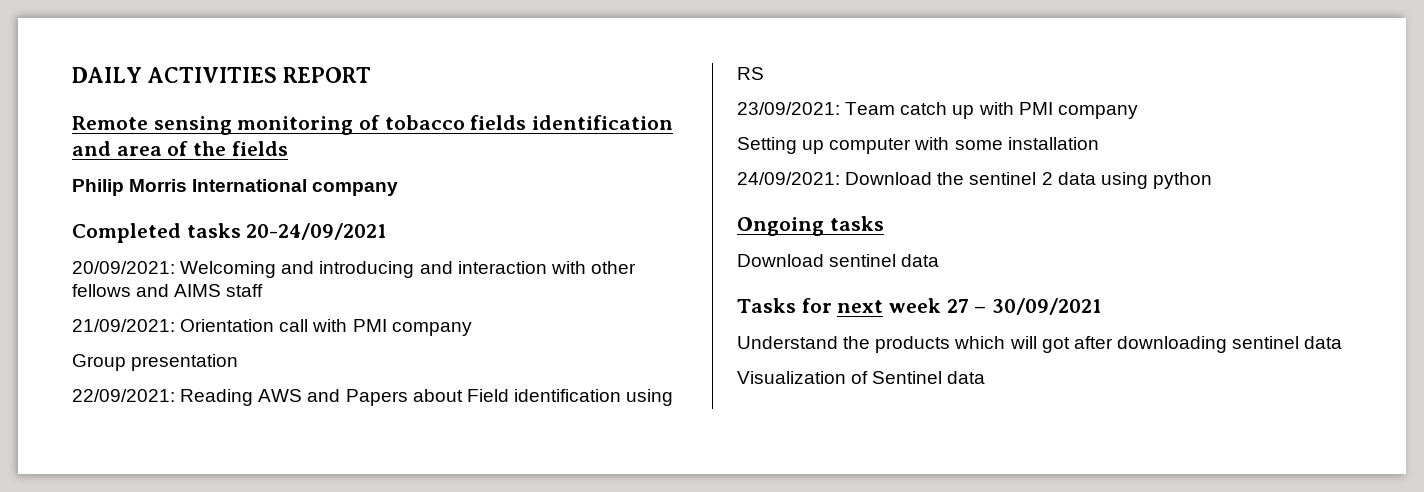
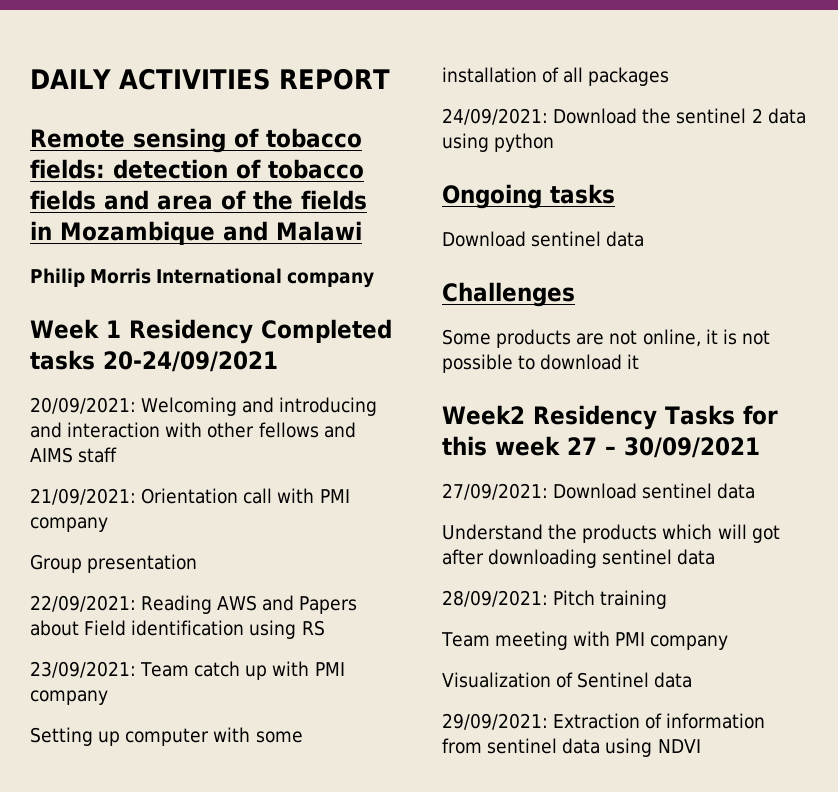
[237,116,354,135] monitoring -> [234,128,362,148] [30,159,228,179] of tobacco fields: detection
[532,115,674,130] identification -> (96, 200) none
(288, 148) none -> [30,221,362,245] in Mozambique and Malawi
(399, 189) none -> [30,319,253,344] Week 1 Residency
(1099, 143) none -> [542,67,670,86] of all packages
(940, 260) none -> [442,282,575,307] [442,329,770,348] [442,354,640,373] [442,405,657,430] Challenges // Some products are not online, it is not possible to download it // Week2 Residency
[837,300,884,313] next -> [442,436,487,456] this
(1102, 306) none -> [442,483,756,500] // 27/09/2021: Download sentinel data
[737,371,986,384] Visualization of Sentinel data -> [442,590,668,609] [441,631,729,650] [442,672,693,688] [442,713,766,730] [442,738,701,757] 28/09/2021: Pitch training // Team meeting with PMI company // Visualization of Sentinel data // 29/09/2021: Extraction of information from sentinel data using NDVI

